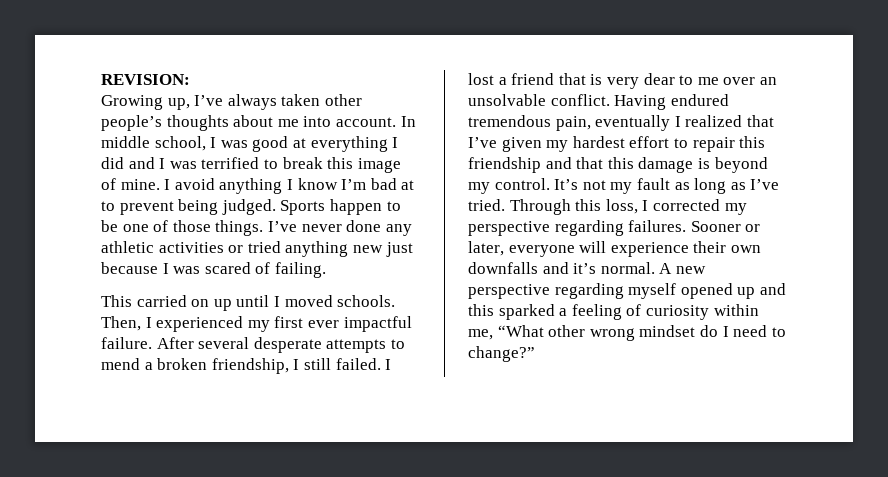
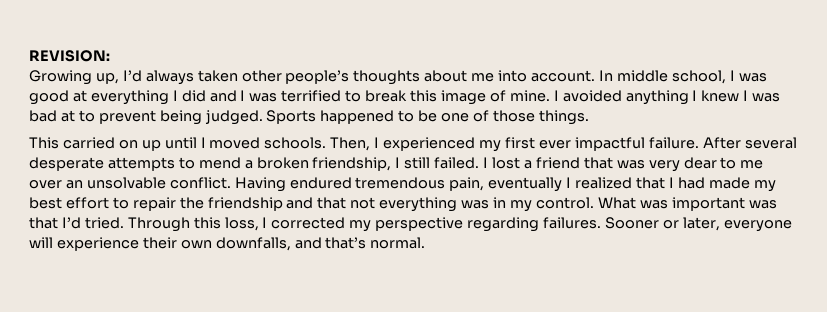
[194,95,224,106] I’ve -> [122,70,142,82] I’d
[174,178,215,190] avoid -> [562,90,622,102] avoided
[297,178,367,190] know I’m -> [701,90,781,102] knew I was
[329,199,382,215] happen -> [320,110,395,124] happened
[267,220,412,236] [101,241,413,257] [101,262,326,278] I’ve never done any athletic activities or tried anything new just because I was scared of failing. -> (589, 117) none
[590,74,603,85] is -> [616,160,645,169] was
[468,136,625,152] I’ve given my hardest -> [668,177,776,192] [29,197,62,209] I had made my best
[739,136,766,148] this -> [179,197,204,209] the
[607,157,768,173] [468,178,780,194] this damage is beyond my control. It’s not my fault as long as I’ve -> [350,197,777,212] [29,217,81,229] not everything was in my control. What was important was that I’d
[468,262,706,274] [468,283,786,299] [468,304,759,320] [468,325,786,341] [468,346,535,362] downfalls and it’s normal. A new perspective regarding myself opened up and this sparked a feeling of curiosity within me, “What other wrong mindset do I need to change?” -> [215,237,426,251] downfalls, and that’s normal.

